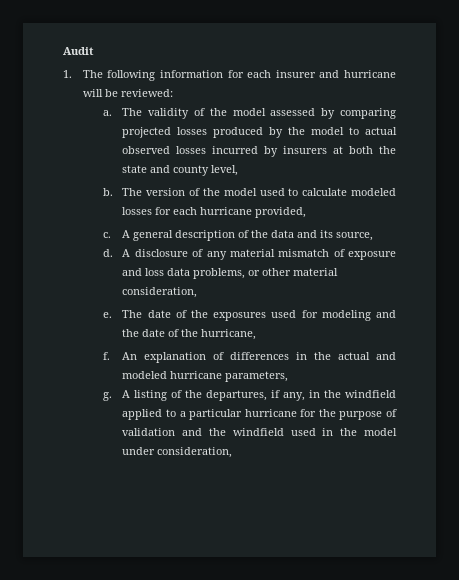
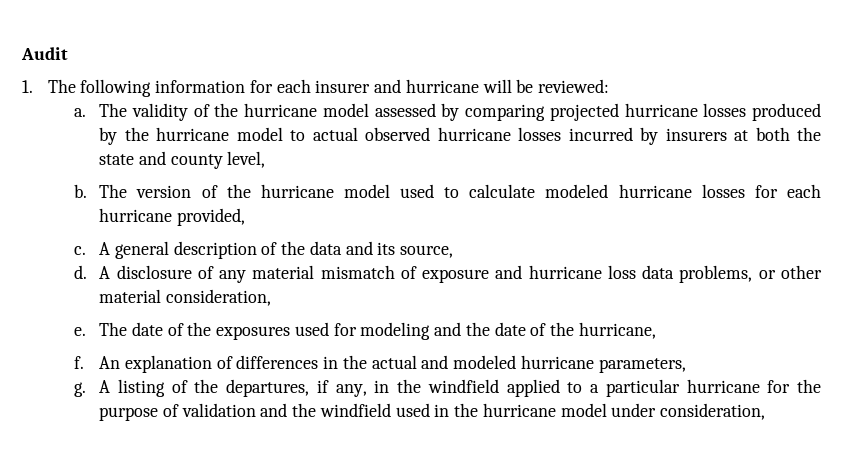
(227, 112) none -> [244,103,318,117] hurricane
(172, 132) none -> [624,103,698,117] hurricane
(306, 131) none -> [156,127,230,141] hurricane
(171, 150) none -> [437,127,511,141] hurricane
(220, 192) none -> [260,184,334,198] hurricane
(396, 192) none -> [618,184,692,198] hurricane
(143, 272) none -> [528,265,602,279] hurricane
(358, 432) none -> [482,403,556,417] hurricane

